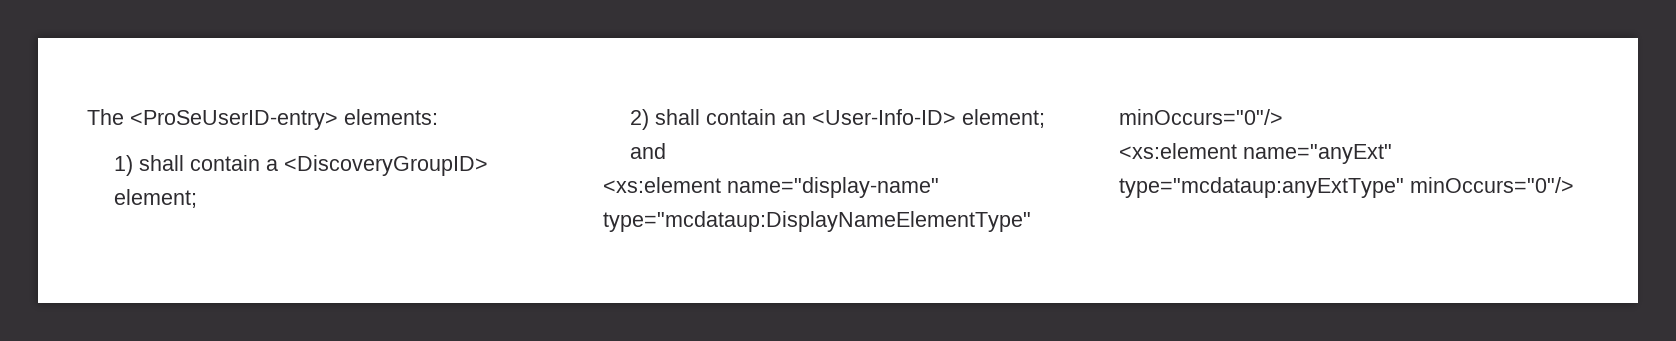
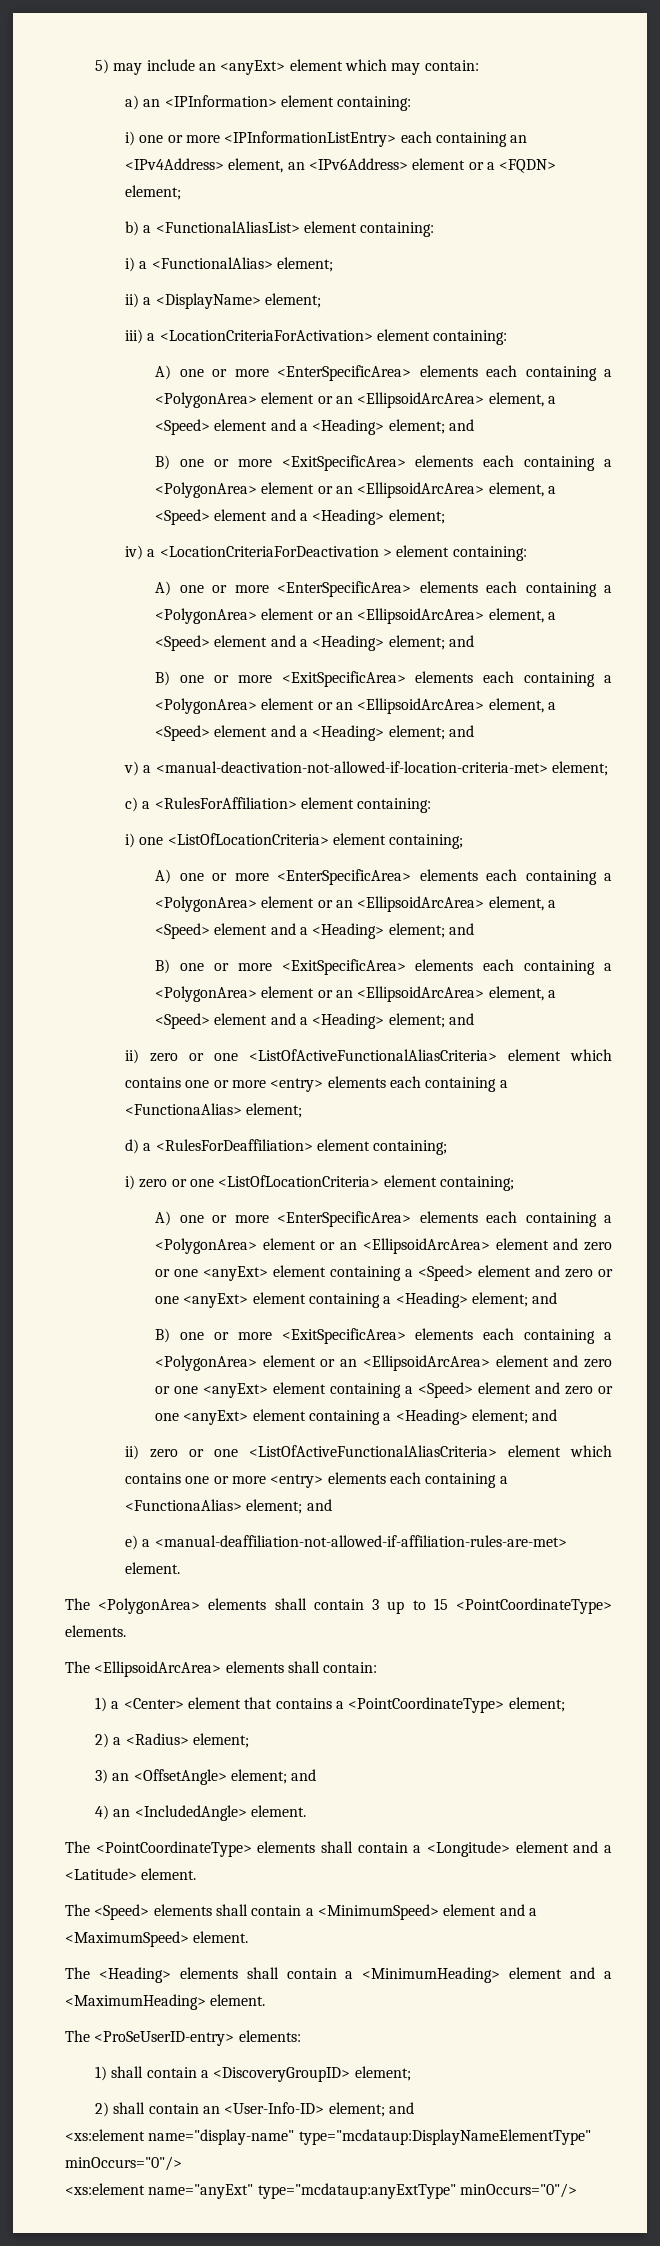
(87, 117) none -> [95,59,479,75] [125,95,412,111] [125,131,528,147] [125,158,557,173] [125,185,182,200] [125,221,435,237] [125,257,333,272] [125,293,321,309] [125,329,508,345] [155,365,612,381] [155,392,556,408] [155,419,474,435] [155,455,612,471] [155,482,556,498] [155,509,445,525] [125,545,527,561] [155,581,612,597] [155,608,556,624] [155,635,474,651] [155,671,612,687] [155,698,556,714] [155,725,474,741] [124,761,608,776] [125,797,432,813] [125,833,464,849] [155,869,612,885] [155,896,556,912] [155,923,474,939] [155,959,612,975] [155,986,556,1002] [155,1013,474,1029] [125,1049,612,1064] [125,1076,508,1092] [125,1103,303,1118] [125,1139,448,1155] [125,1175,514,1191] [155,1211,612,1227] [155,1238,612,1254] [155,1265,613,1281] [155,1292,558,1308] [155,1328,612,1344] [155,1355,612,1371] [155,1382,613,1398] [155,1409,558,1425] [125,1445,612,1460] [125,1472,508,1488] [125,1499,332,1514] [125,1535,567,1550] [125,1562,181,1574] [65,1598,612,1614] [65,1625,126,1637] [65,1661,378,1677] [95,1697,565,1713] [95,1733,249,1748] [95,1769,317,1785] [95,1805,306,1821] [65,1841,613,1857] [65,1868,197,1880] [65,1904,537,1920] [65,1931,249,1947] [65,1967,613,1983] [65,1994,266,2010] 5) may include an <anyExt> element which may contain: // a) an <IPInformation> element containing: // i) one or more <IPInformationListEntry> each containing an <IPv4Address> element, an <IPv6Address> element or a <FQDN> element; // b) a <FunctionalAliasList> element containing: // i) a <FunctionalAlias> element; // ii) a <DisplayName> element; // iii) a <LocationCriteriaForActivation> element containing: // A) one or more <EnterSpecificArea> elements each containing a <PolygonArea> element or an <EllipsoidArcArea> element, a <Speed> element and a <Heading> element; and // B) one or more <ExitSpecificArea> elements each containing a <PolygonArea> element or an <EllipsoidArcArea> element, a <Speed> element and a <Heading> element; // iv) a <LocationCriteriaForDeactivation > element containing: // A) one or more <EnterSpecificArea> elements each containing a <PolygonArea> element or an <EllipsoidArcArea> element, a <Speed> element and a <Heading> element; and // B) one or more <ExitSpecificArea> elements each containing a <PolygonArea> element or an <EllipsoidArcArea> element, a <Speed> element and a <Heading> element; and // v) a <manual-deactivation-not-allowed-if-location-criteria-met> element; // c) a <RulesForAffiliation> element containing: // i) one <ListOfLocationCriteria> element containing; // A) one or more <EnterSpecificArea> elements each containing a <PolygonArea> element or an <EllipsoidArcArea> element, a <Speed> element and a <Heading> element; and // B) one or more <ExitSpecificArea> elements each containing a <PolygonArea> element or an <EllipsoidArcArea> element, a <Speed> element and a <Heading> element; and // ii) zero or one <ListOfActiveFunctionalAliasCriteria> element which contains one or more <entry> elements each containing a <FunctionaAlias> element; // d) a <RulesForDeaffiliation> element containing; // i) zero or one <ListOfLocationCriteria> element containing; // A) one or more <EnterSpecificArea> elements each containing a <PolygonArea> element or an <EllipsoidArcArea> element and zero or one <anyExt> element containing a <Speed> element and zero or one <anyExt> element containing a <Heading> element; and // B) one or more <ExitSpecificArea> elements each containing a <PolygonArea> element or an <EllipsoidArcArea> element and zero or one <anyExt> element containing a <Speed> element and zero or one <anyExt> element containing a <Heading> element; and // ii) zero or one <ListOfActiveFunctionalAliasCriteria> element which contains one or more <entry> elements each containing a <FunctionaAlias> element; and // e) a <manual-deaffiliation-not-allowed-if-affiliation-rules-are-met> element. // The <PolygonArea> elements shall contain 3 up to 15 <PointCoordinateType> elements. // The <EllipsoidArcArea> elements shall contain: // 1) a <Center> element that contains a <PointCoordinateType> element; // 2) a <Radius> element; // 3) an <OffsetAngle> element; and // 4) an <IncludedAngle> element. // The <PointCoordinateType> elements shall contain a <Longitude> element and a <Latitude> element. // The <Speed> elements shall contain a <MinimumSpeed> element and a <MaximumSpeed> element. // The <Heading> elements shall contain a <MinimumHeading> element and a <MaximumHeading> element. //

